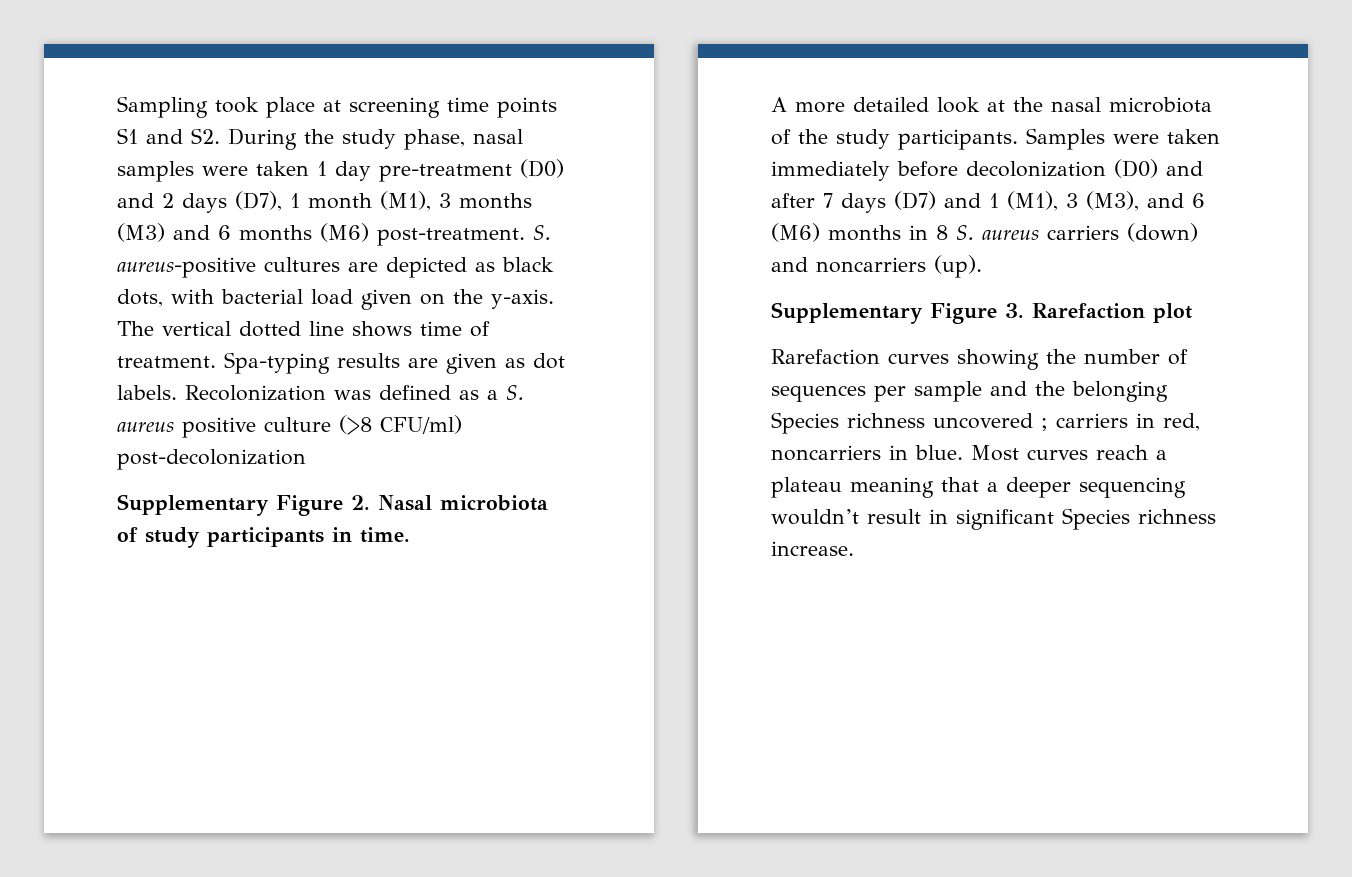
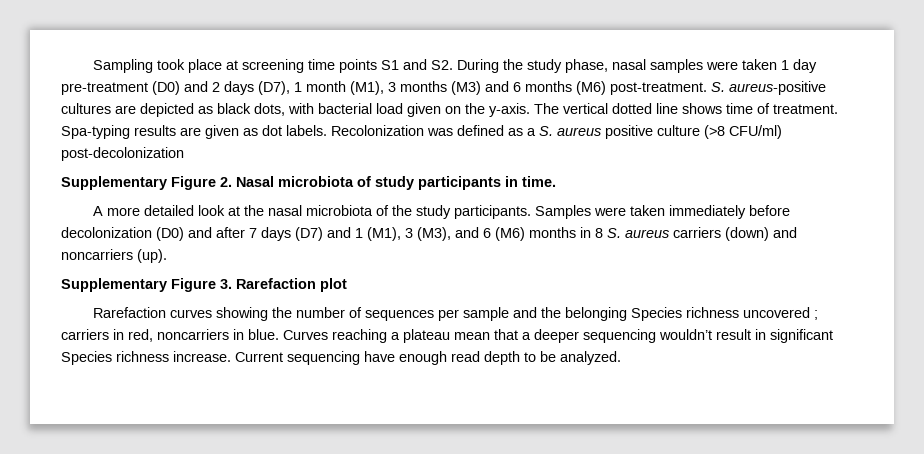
[971,445,1148,461] Most curves reach -> [283,329,387,343] Curves reaching
[850,477,934,498] meaning -> [454,332,490,340] mean
(854, 548) none -> [235,351,621,365] Current sequencing have enough read depth to be analyzed.

